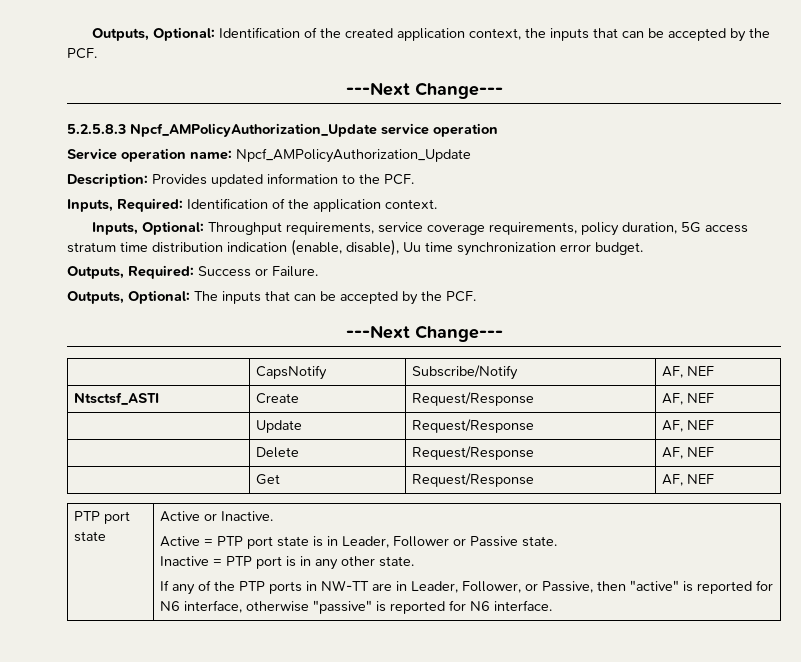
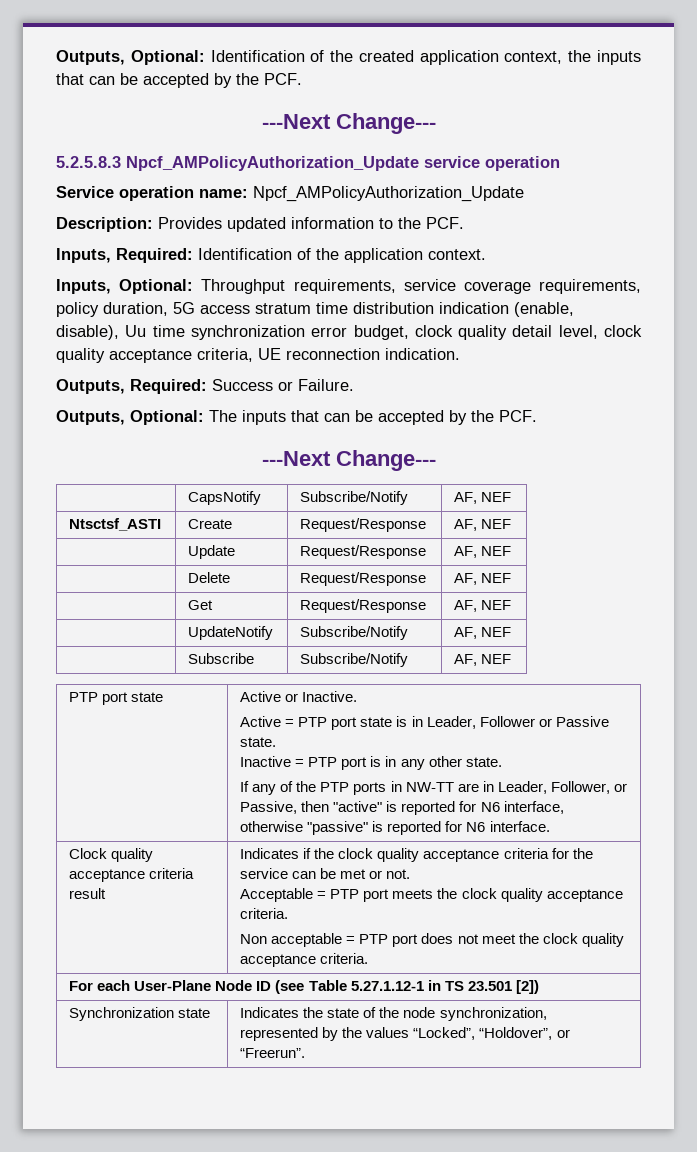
[595,242,643,255] budget. -> [353,325,642,340] [56,348,460,363] budget, clock quality detail level, clock quality acceptance criteria, UE reconnection indication.
(715, 479) none -> [188,626,274,640] [300,626,409,640] [454,627,512,639] [188,653,255,664] [300,653,409,667] [454,654,512,666] // | UpdateNotify | Subscribe/Notify | AF, NEF // | Subscribe | Subscribe/Notify | AF, NEF
(553, 605) none -> [69,848,154,862] [69,868,195,882] [69,888,107,899] [240,848,593,862] [240,868,411,879] [240,888,623,902] [240,908,289,919] [240,933,624,947] [240,953,369,967] [69,980,539,994] [69,1007,211,1021] [240,1007,547,1021] [240,1027,570,1041] [240,1048,306,1058] // Clock quality acceptance criteria result | Indicates if the clock quality acceptance criteria for the service can be met or not. // Acceptable = PTP port meets the clock quality acceptance criteria. // Non acceptable = PTP port does not meet the clock quality acceptance criteria. // For each User-Plane Node ID (see Table 5.27.1.12-1 in TS 23.501 [2]) // Synchronization state | Indicates the state of the node synchronization, represented by the values “Locked”, “Holdover”, or “Freerun”.

